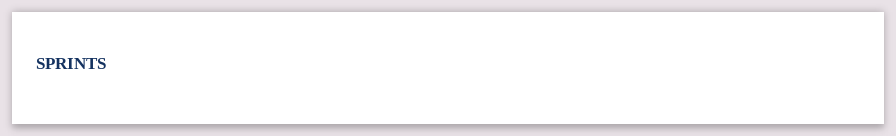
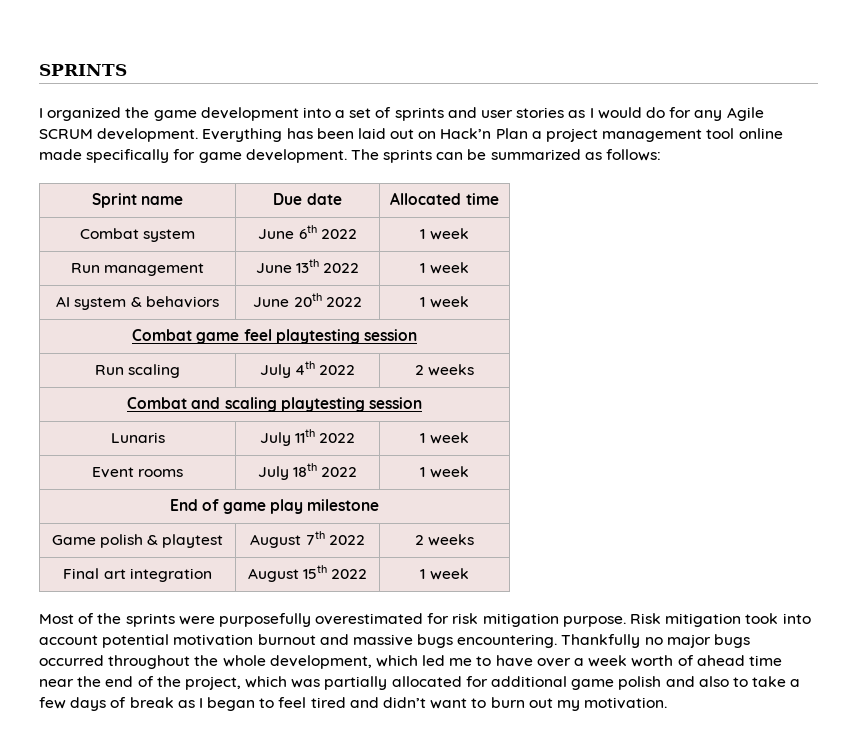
(106, 63) none -> [39,107,764,121] [39,128,783,142] [39,149,662,163] [91,193,184,208] [273,193,342,205] [390,192,499,205] [79,228,196,242] [258,225,357,239] [420,228,469,240] [70,263,205,276] [255,259,360,273] [420,262,469,274] [56,296,219,310] [253,293,362,307] [420,296,469,308] [132,329,417,344] [94,364,181,378] [259,361,356,378] [414,364,475,376] [127,397,422,412] [110,432,165,443] [259,429,356,446] [420,432,469,444] [91,467,184,478] [257,463,358,480] [420,466,469,478] [170,499,379,514] [51,534,224,548] [250,531,365,548] [414,534,475,546] [63,568,212,582] [247,565,368,582] [420,568,469,580] [39,613,811,627] [39,634,751,648] [39,655,782,669] [39,676,801,690] [39,697,668,711] // I organized the game development into a set of sprints and user stories as I would do for any Agile SCRUM development. Everything has been laid out on Hack’n Plan a project management tool online made specifically for game development. The sprints can be summarized as follows: // Sprint name | Due date | Allocated time // Combat system | June 6th 2022 | 1 week // Run management | June 13th 2022 | 1 week // AI system & behaviors | June 20th 2022 | 1 week // Combat game feel playtesting session // Run scaling | July 4th 2022 | 2 weeks // Combat and scaling playtesting session // Lunaris | July 11th 2022 | 1 week // Event rooms | July 18th 2022 | 1 week // End of game play milestone // Game polish & playtest | August 7th 2022 | 2 weeks // Final art integration | August 15th 2022 | 1 week // Most of the sprints were purposefully overestimated for risk mitigation purpose. Risk mitigation took into account potential motivation burnout and massive bugs encountering. Thankfully no major bugs occurred throughout the whole development, which led me to have over a week worth of ahead time near the end of the project, which was partially allocated for additional game polish and also to take a few days of break as I began to feel tired and didn’t want to burn out my motivation.

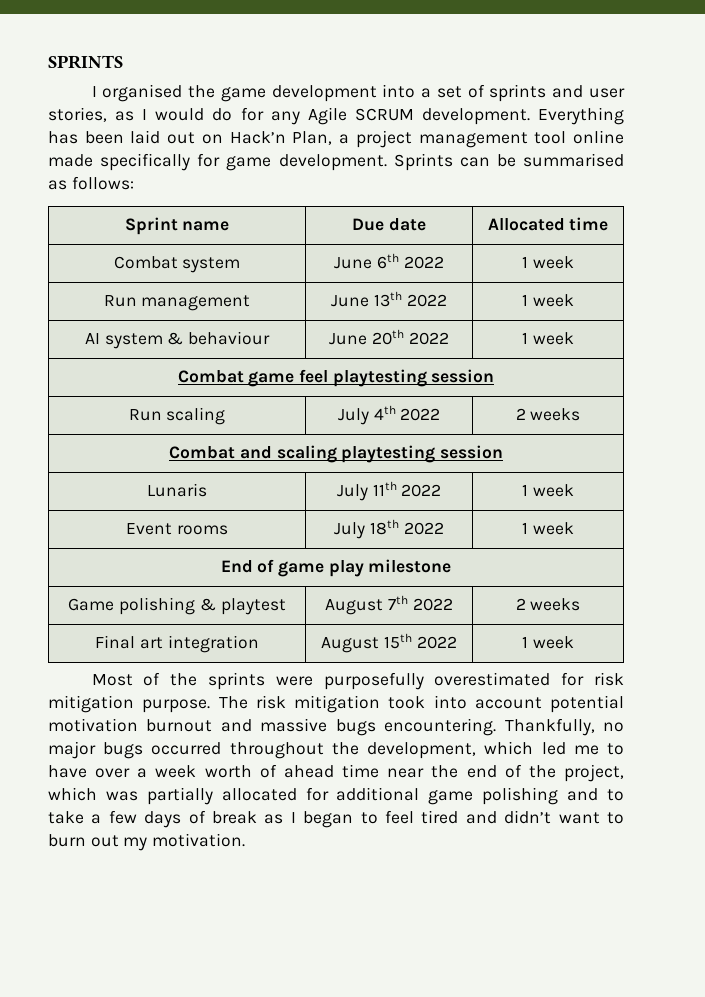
[47,107,122,121] organized -> [102,84,183,102] organised
[516,107,565,118] stories -> [48,107,107,122] stories,
[495,128,528,139] Plan -> [292,131,333,145] Plan,
[350,149,433,163] The sprints -> [393,153,453,171] Sprints
[490,149,581,160] summarized -> [523,153,624,167] summarised
[145,296,219,308] behaviors -> [188,331,271,345] behaviour
[99,534,143,548] polish -> [119,597,196,615] polishing
[630,613,662,624] Risk -> [218,695,286,709] The risk
[561,634,641,648] Thankfully -> [504,718,595,736] Thankfully,
[222,655,266,667] whole -> (359, 748) none
[618,676,729,690] polish and also -> [482,787,599,805] polishing and

